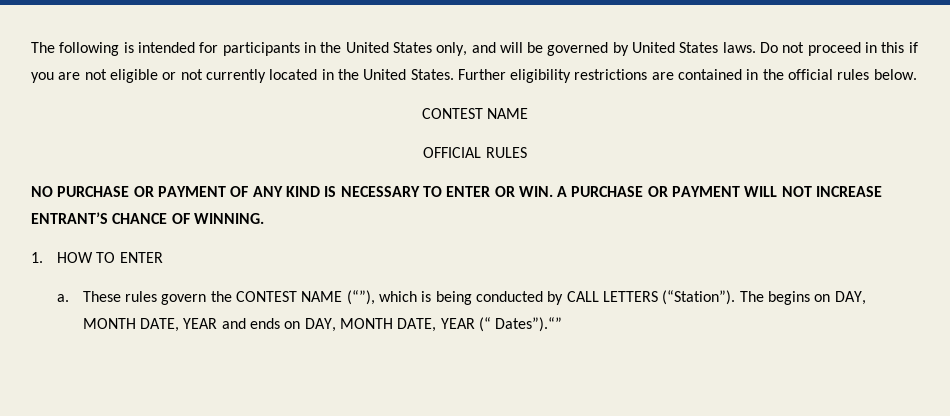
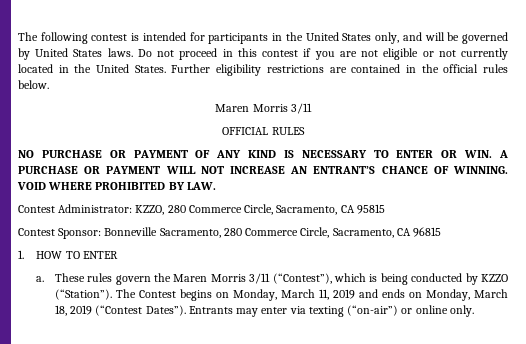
(120, 49) none -> [91,34,128,41] contest
(905, 47) none -> [262,50,299,57] contest
[421,108,529,119] CONTEST NAME -> [215,103,312,114] Maren Morris 3/11
(883, 191) none -> [290,166,308,174] AN
(264, 218) none -> [17,182,216,190] [18,204,385,215] [18,227,442,239] VOID WHERE PROHIBITED BY LAW. // Contest Administrator: KZZO, 280 Commerce Circle, Sacramento, CA 95815 // Contest Sponsor: Bonneville Sacramento, 280 Commerce Circle, Sacramento, CA 96815
[236,290,375,305] CONTEST NAME (“”), -> [173,273,332,284] Maren Morris 3/11 (“Contest”),
[566,291,658,302] CALL LETTERS -> [481,274,509,282] KZZO
(764, 296) none -> [138,290,176,298] Contest
[834,291,866,305] [82,317,563,332] DAY, MONTH DATE, YEAR and ends on DAY, MONTH DATE, YEAR (“ Dates”).“” -> [232,289,508,301] [54,305,474,317] Monday, March 11, 2019 and ends on Monday, March 18, 2019 (“Contest Dates”). Entrants may enter via texting (“on-air”) or online only.

